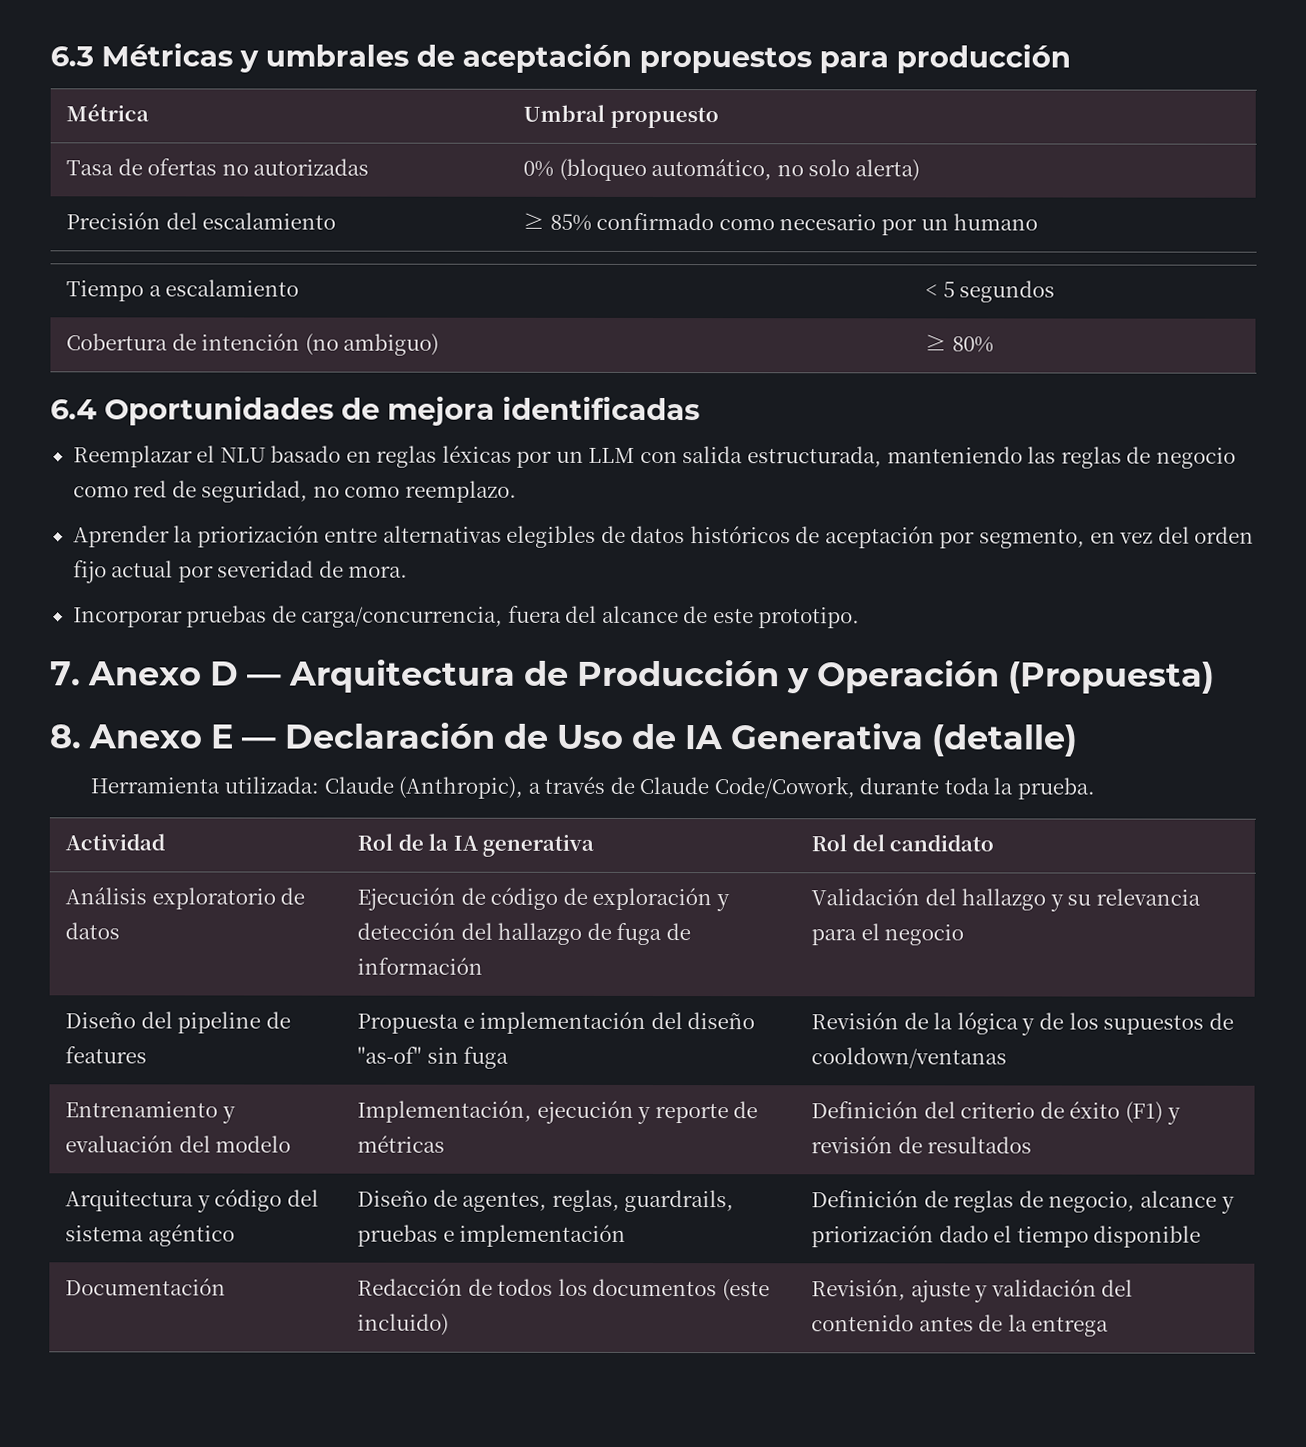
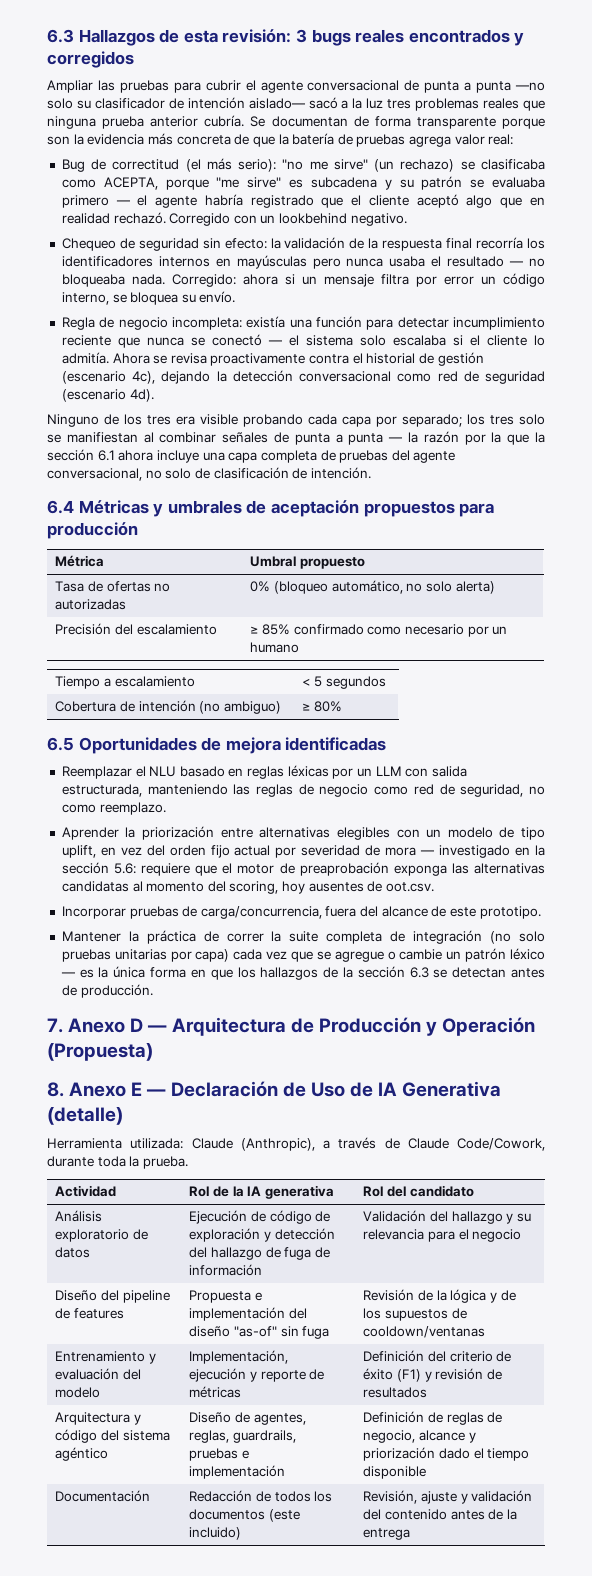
[50,46,94,67] 6.3 -> [47,29,525,46] [47,51,134,68] [47,80,545,93] [47,97,545,111] [47,115,545,129] [47,133,514,147] [61,158,545,172] [61,176,545,190] [61,194,545,208] [61,212,407,226] [61,237,545,251] [61,255,546,269] [61,273,545,287] [61,291,236,305] [61,316,545,330] [61,334,545,348] [61,352,484,366] [61,370,545,384] [61,389,154,402] [47,414,545,427] [47,431,546,445] [47,449,456,463] [47,467,371,481] [47,500,74,514] 6.3 Hallazgos de esta revisión: 3 bugs reales encontrados y corregidos // Ampliar las pruebas para cubrir el agente conversacional de punta a punta —no solo su clasificador de intención aislado— sacó a la luz tres problemas reales que ninguna prueba anterior cubría. Se documentan de forma transparente porque son la evidencia más concreta de que la batería de pruebas agrega valor real: // Bug de correctitud (el más serio): "no me sirve" (un rechazo) se clasificaba como ACEPTA, porque "me sirve" es subcadena y su patrón se evaluaba primero — el agente habría registrado que el cliente aceptó algo que en realidad rechazó. Corregido con un lookbehind negativo. // Chequeo de seguridad sin efecto: la validación de la respuesta final recorría los identificadores internos en mayúsculas pero nunca usaba el resultado — no bloqueaba nada. Corregido: ahora si un mensaje filtra por error un código interno, se bloquea su envío. // Regla de negocio incompleta: existía una función para detectar incumplimiento reciente que nunca se conectó — el sistema solo escalaba si el cliente lo admitía. Ahora se revisa proactivamente contra el historial de gestión (escenario 4c), dejando la detección conversacional como red de seguridad (escenario 4d). // Ninguno de los tres era visible probando cada capa por separado; los tres solo se manifiestan al combinar señales de punta a punta — la razón por la que la sección 6.1 ahora incluye una capa completa de pruebas del agente conversacional, no solo de clasificación de intención. // 6.4
[50,399,97,420] 6.4 -> [47,737,74,751] 6.5
[600,525,1085,549] de datos históricos de aceptación por segmento, -> [396,827,545,840] [61,845,96,858] con un modelo de tipo uplift,
[348,565,409,578] mora. -> [385,845,545,858] [61,862,545,876] [61,881,435,894] mora — investigado en la sección 5.6: requiere que el motor de preaprobación exponga las alternativas candidatas al momento del scoring, hoy ausentes de oot.csv.
(861, 618) none -> [61,930,545,944] [61,948,546,962] [60,966,545,980] [61,984,153,998] // Mantener la práctica de correr la suite completa de integración (no solo pruebas unitarias por capa) cada vez que se agregue o cambie un patrón léxico — es la única forma en que los hallazgos de la sección 6.3 se detectan antes de producción.

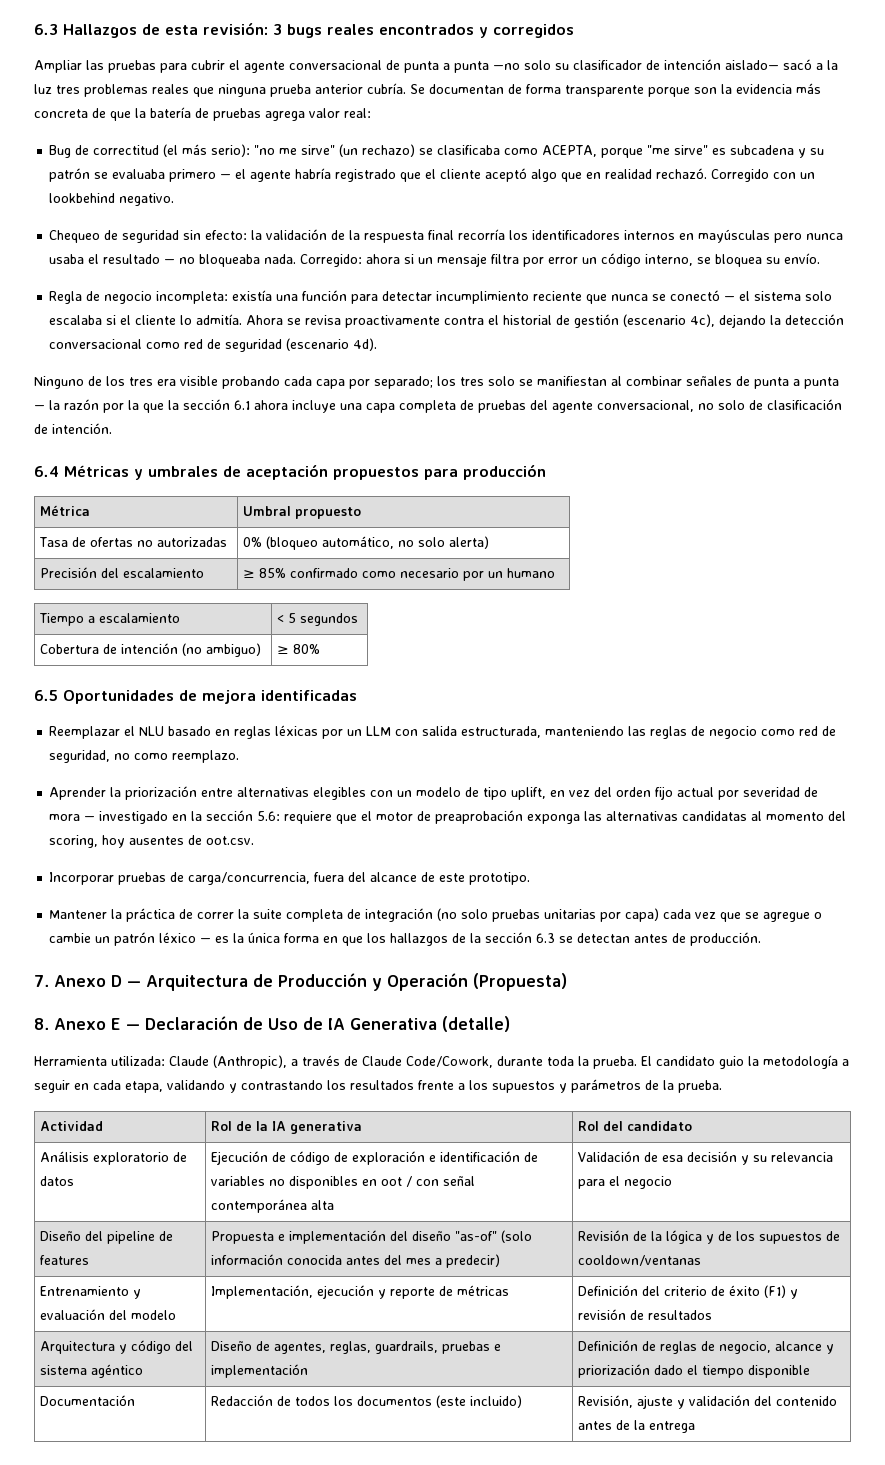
(188, 1162) none -> [641,1055,849,1069] [34,1079,722,1093] El candidato guio la metodología a seguir en cada etapa, validando y contrastando los resultados frente a los supuestos y parámetros de la prueba.
[264,1228,335,1242] [189,1247,331,1260] [189,1264,263,1276] [363,1210,503,1224] y detección del hallazgo de fuga de información | Validación del hallazgo -> [429,1151,539,1162] [211,1176,476,1189] [211,1199,335,1213] [578,1151,738,1162] e identificación de variables no disponibles en oot / con señal contemporánea alta | Validación de esa decisión
[280,1326,330,1339] sin fuga -> [501,1230,533,1243] [211,1254,501,1268] (solo información conocida antes del mes a predecir)

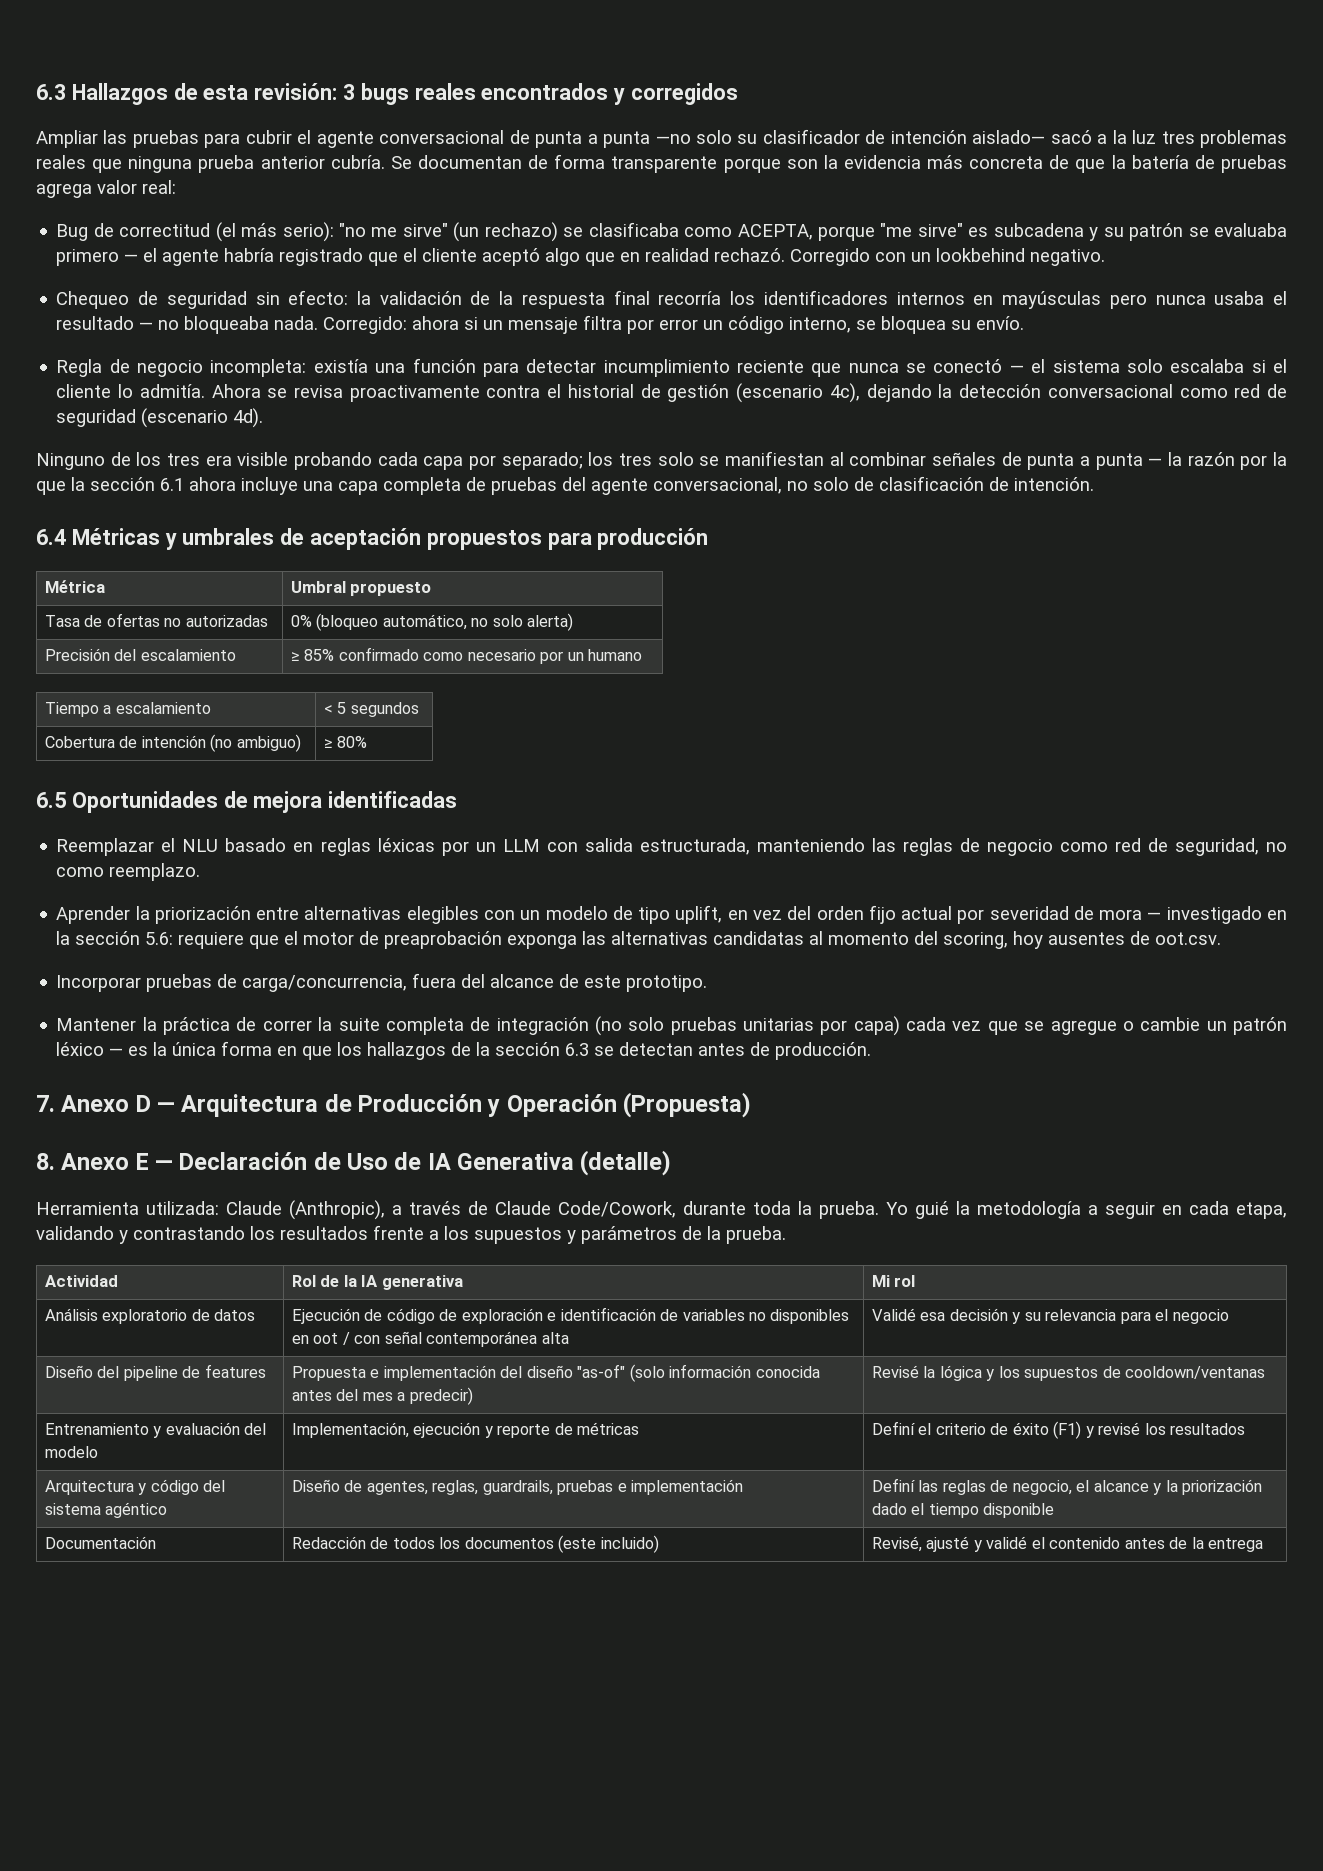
[641,1056,744,1069] El candidato guio -> [886,1201,949,1219] Yo guié
[578,1121,693,1131] Rol del candidato -> [871,1275,916,1287] Mi rol
[578,1151,659,1162] Validación de -> [871,1308,916,1321] Validé
[578,1230,648,1241] Revisión de -> [871,1365,919,1378] Revisé
[718,1231,733,1241] de -> (995, 1375) none
[578,1285,661,1296] Definición del -> [871,1421,932,1435] Definí el
[578,1309,645,1320] revisión de -> [1098,1422,1166,1435] revisé los
[578,1340,657,1351] Definición de -> [871,1478,939,1492] Definí las
(772, 1347) none -> [1076,1480,1090,1492] el
(835, 1349) none -> [1165,1480,1178,1492] la
[578,1395,773,1409] Revisión, ajuste y validación del -> [871,1536,1045,1552] Revisé, ajusté y validé el

